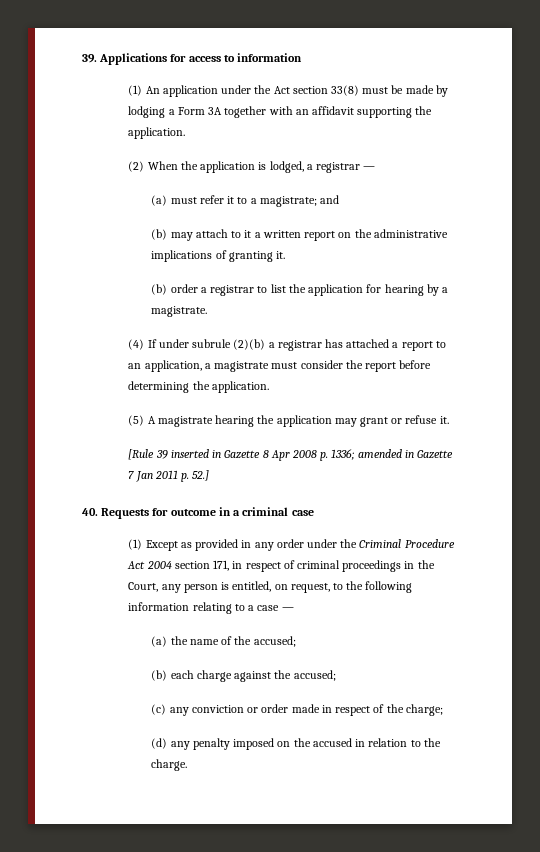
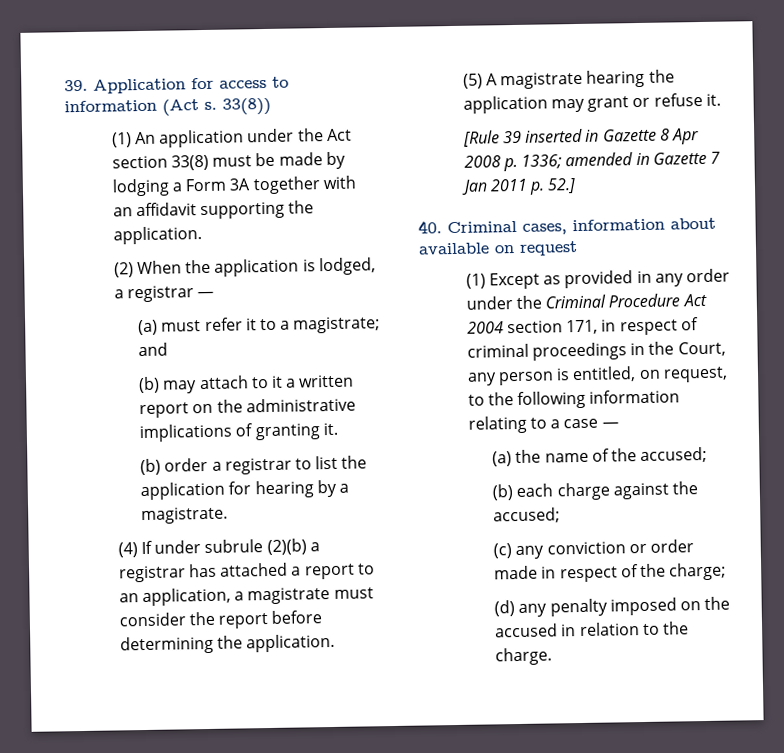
[99,53,168,65] Applications -> [93,78,186,94] Application
(303, 57) none -> [162,97,271,116] (Act s. 33(8))
[101,507,314,519] Requests for outcome in a criminal case -> [447,217,716,235] [418,241,578,256] Criminal cases, information about available on request

